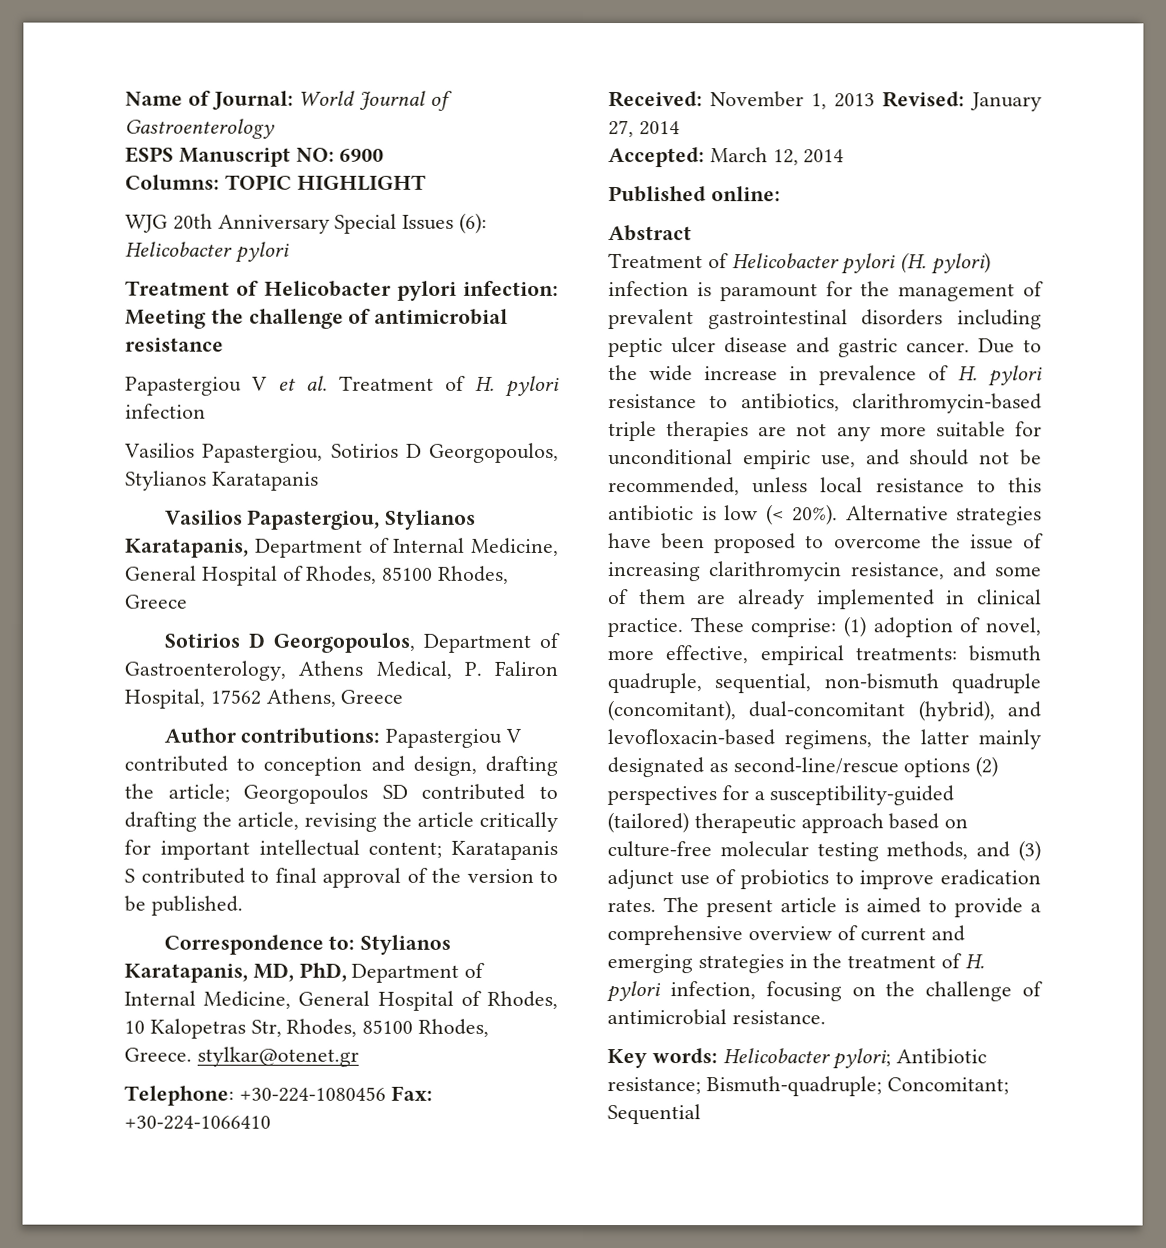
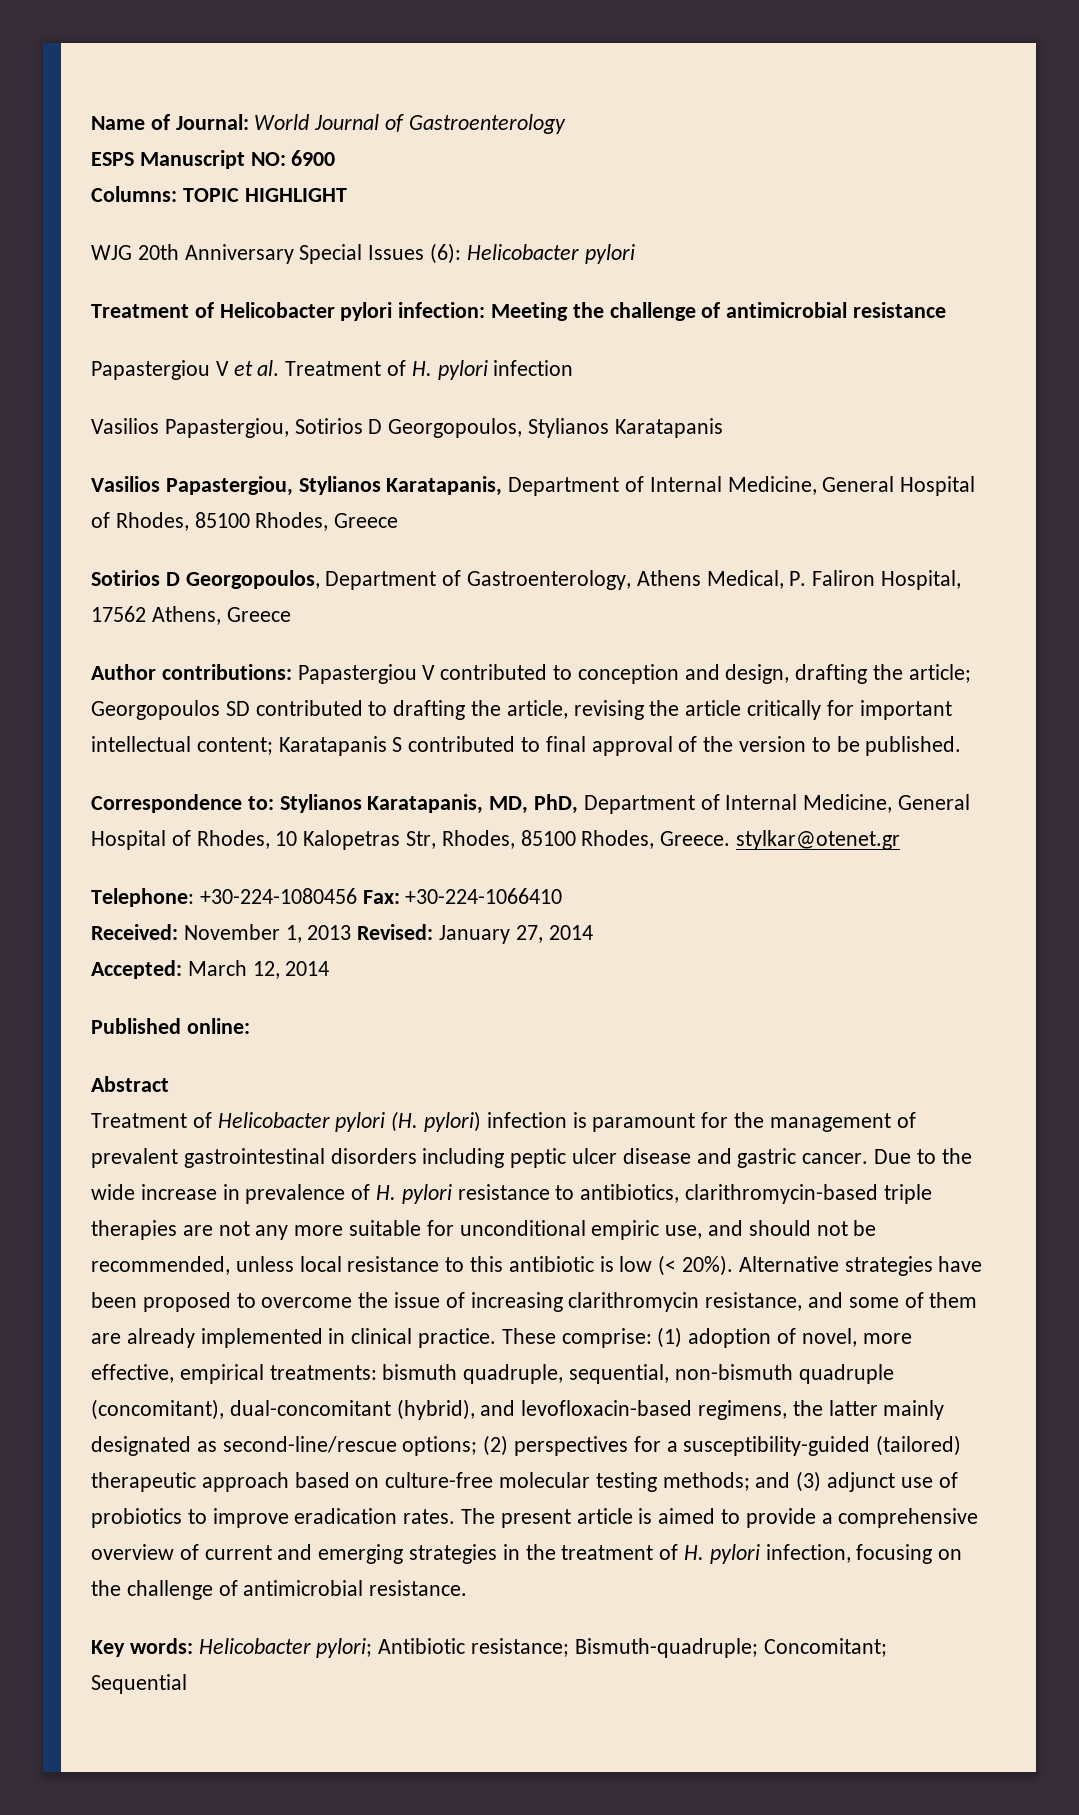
[903,758,971,778] options -> [402,1436,478,1456] options;
[886,841,969,860] methods, -> [662,1472,750,1491] methods;

